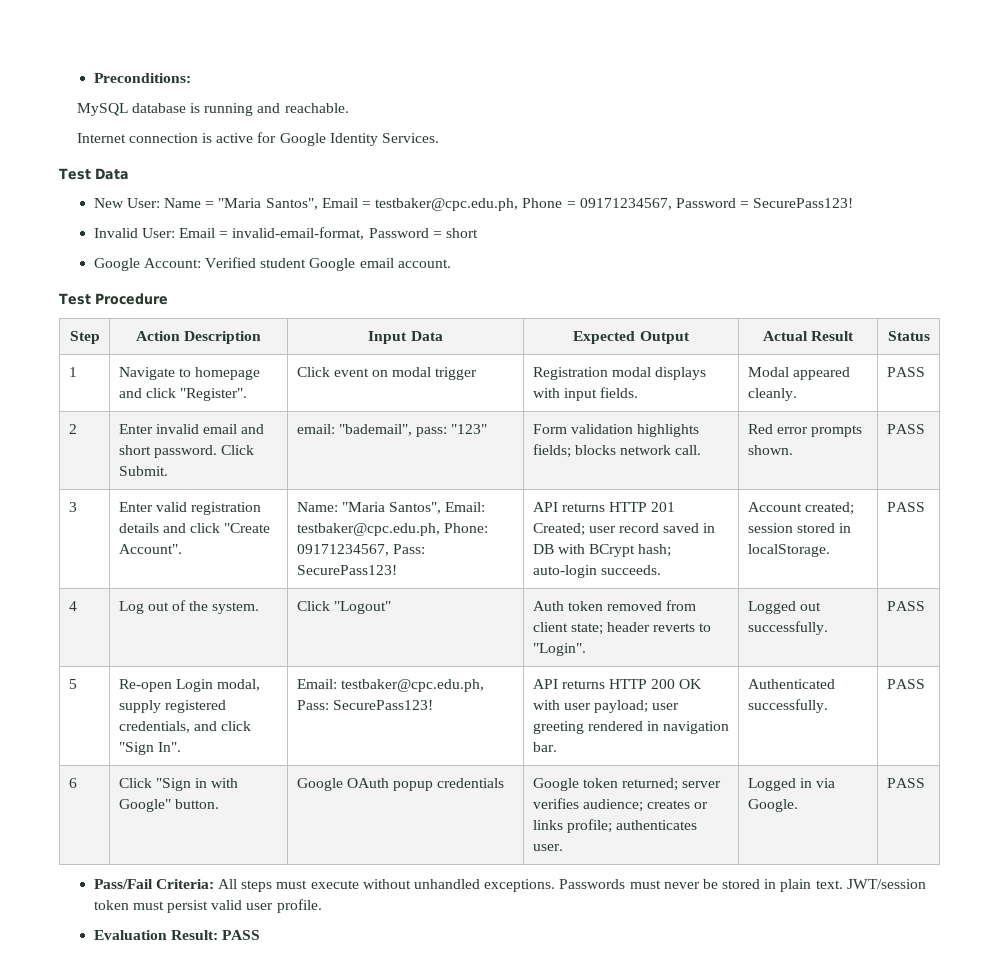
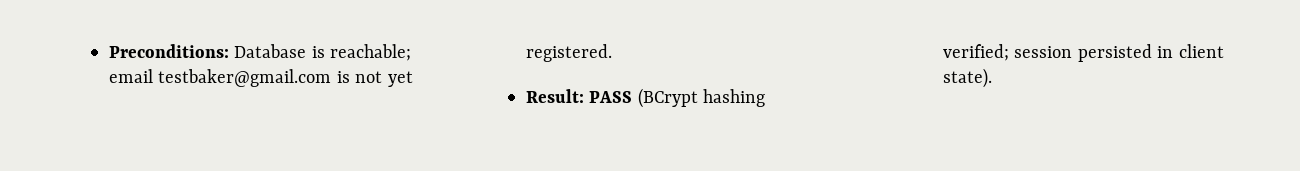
[76,103,349,116] [76,132,439,146] [59,168,129,180] [93,198,854,211] [93,227,478,240] [93,257,451,271] [59,293,168,305] [69,331,100,344] [135,331,262,344] [368,331,443,344] [573,331,690,344] [762,331,855,341] [887,331,930,341] [68,367,77,377] [118,367,260,380] [118,388,247,401] [296,367,478,380] [532,367,706,380] [532,387,638,401] [747,367,850,380] [747,388,797,401] [886,367,925,377] [68,424,77,434] [118,424,265,434] [118,445,254,458] [118,466,168,476] [296,424,488,437] [532,424,699,437] [532,444,702,458] [747,424,862,437] [747,445,793,455] [886,424,925,434] [68,502,77,512] [118,502,261,515] [118,523,271,533] [118,544,182,554] [296,502,486,514] [296,523,488,536] [296,544,425,556] [296,565,397,575] [532,502,676,512] [532,523,716,536] [532,544,672,557] [532,565,661,578] [747,502,854,515] [747,523,851,533] [747,544,830,557] [886,502,925,512] [68,601,77,611] [118,600,260,614] [296,601,391,614] [532,600,697,611] [532,622,712,635] [532,643,586,656] [747,601,821,614] [747,621,828,635] [886,601,925,611] [68,679,77,689] [118,679,260,692] [118,700,226,713] [118,721,251,733] [118,742,181,755] [296,679,484,692] [296,700,433,710] [532,679,703,689] [532,700,680,713] [532,721,730,734] [532,742,557,752] [747,679,835,689] [747,699,828,713] [886,679,925,689] [68,778,77,788] [118,778,239,791] [118,799,219,812] [296,778,505,791] [532,778,722,791] [532,798,709,812] [532,819,697,833] [532,844,563,851] [747,778,835,791] [747,799,798,812] [886,778,925,788] [93,879,926,892] [93,899,322,913] [93,930,261,940] // MySQL database is running and reachable. // Internet connection is active for Google Identity Services. // Test Data // New User: Name = "Maria Santos", Email = testbaker@cpc.edu.ph, Phone = 09171234567, Password = SecurePass123! // Invalid User: Email = invalid-email-format, Password = short // Google Account: Verified student Google email account. // Test Procedure // Step | Action Description | Input Data | Expected Output | Actual Result | Status // 1 | Navigate to homepage and click "Register". | Click event on modal trigger | Registration modal displays with input fields. | Modal appeared cleanly. | PASS // 2 | Enter invalid email and short password. Click Submit. | email: "bademail", pass: "123" | Form validation highlights fields; blocks network call. | Red error prompts shown. | PASS // 3 | Enter valid registration details and click "Create Account". | Name: "Maria Santos", Email: testbaker@cpc.edu.ph, Phone: 09171234567, Pass: SecurePass123! | API returns HTTP 201 Created; user record saved in DB with BCrypt hash; auto-login succeeds. | Account created; session stored in localStorage. | PASS // 4 | Log out of the system. | Click "Logout" | Auth token removed from client state; header reverts to "Login". | Logged out successfully. | PASS // 5 | Re-open Login modal, supply registered credentials, and click "Sign In". | Email: testbaker@cpc.edu.ph, Pass: SecurePass123! | API returns HTTP 200 OK with user payload; user greeting rendered in navigation bar. | Authenticated successfully. | PASS // 6 | Click "Sign in with Google" button. | Google OAuth popup credentials | Google token returned; server verifies audience; creates or links profile; authenticates user. | Logged in via Google. | PASS // Pass/Fail Criteria: All steps must execute without unhandled exceptions. Passwords must never be stored in plain text. JWT/session token must persist valid user profile. // Evaluation Result: PASS -> [234,44,412,61] [109,69,413,87] [526,44,613,62] [526,88,766,108] [943,44,1224,62] [943,68,993,88] Database is reachable; email testbaker@gmail.com is not yet registered. // Result: PASS (BCrypt hashing verified; session persisted in client state).

